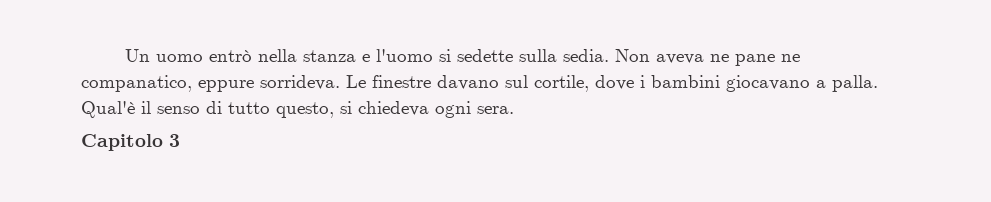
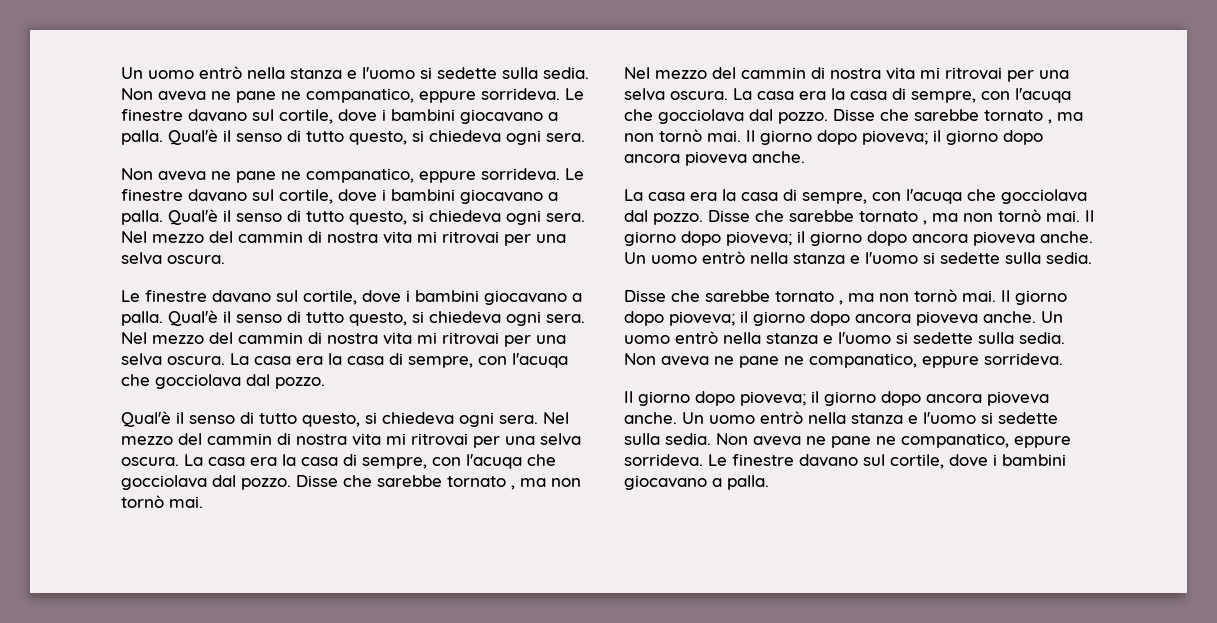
[81,134,180,151] Capitolo 3 -> [121,168,584,183] [121,189,558,204] [121,209,585,225] [121,231,566,246] [121,252,225,265] [121,290,582,305] [121,310,585,326] [121,332,566,347] [121,353,568,368] [121,374,325,389] [121,411,569,427] [121,433,581,448] [121,454,556,469] [121,475,581,490] [121,495,203,508] [624,67,1069,82] [624,88,1071,103] [624,109,1083,124] [624,129,1043,145] [624,151,805,166] [624,189,1087,204] [624,209,1094,225] [624,231,1093,246] [624,251,1092,264] [624,289,1067,305] [624,311,1063,326] [624,331,1065,344] [624,353,1063,368] [624,391,1049,406] [624,411,1058,424] [624,433,1071,448] [624,454,1066,469] [624,475,769,490] Non aveva ne pane ne companatico, eppure sorrideva. Le finestre davano sul cortile, dove i bambini giocavano a palla. Qual'è il senso di tutto questo, si chiedeva ogni sera. Nel mezzo del cammin di nostra vita mi ritrovai per una selva oscura. // Le finestre davano sul cortile, dove i bambini giocavano a palla. Qual'è il senso di tutto questo, si chiedeva ogni sera. Nel mezzo del cammin di nostra vita mi ritrovai per una selva oscura. La casa era la casa di sempre, con l'acuqa che gocciolava dal pozzo. // Qual'è il senso di tutto questo, si chiedeva ogni sera. Nel mezzo del cammin di nostra vita mi ritrovai per una selva oscura. La casa era la casa di sempre, con l'acuqa che gocciolava dal pozzo. Disse che sarebbe tornato , ma non tornò mai. // Nel mezzo del cammin di nostra vita mi ritrovai per una selva oscura. La casa era la casa di sempre, con l'acuqa che gocciolava dal pozzo. Disse che sarebbe tornato , ma non tornò mai. Il giorno dopo pioveva; il giorno dopo ancora pioveva anche. // La casa era la casa di sempre, con l'acuqa che gocciolava dal pozzo. Disse che sarebbe tornato , ma non tornò mai. Il giorno dopo pioveva; il giorno dopo ancora pioveva anche. Un uomo entrò nella stanza e l'uomo si sedette sulla sedia. // Disse che sarebbe tornato , ma non tornò mai. Il giorno dopo pioveva; il giorno dopo ancora pioveva anche. Un uomo entrò nella stanza e l'uomo si sedette sulla sedia. Non aveva ne pane ne companatico, eppure sorrideva. // Il giorno dopo pioveva; il giorno dopo ancora pioveva anche. Un uomo entrò nella stanza e l'uomo si sedette sulla sedia. Non aveva ne pane ne companatico, eppure sorrideva. Le finestre davano sul cortile, dove i bambini giocavano a palla.

